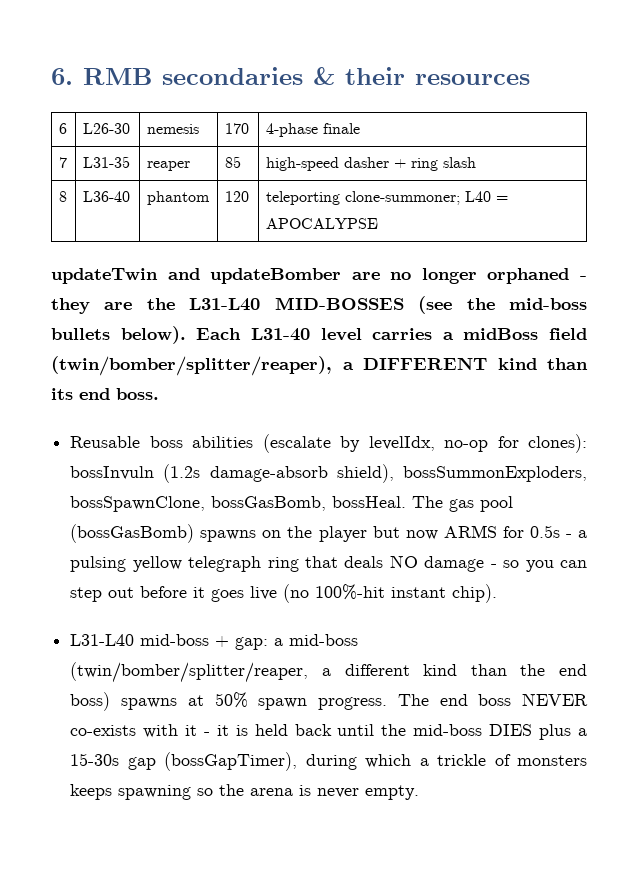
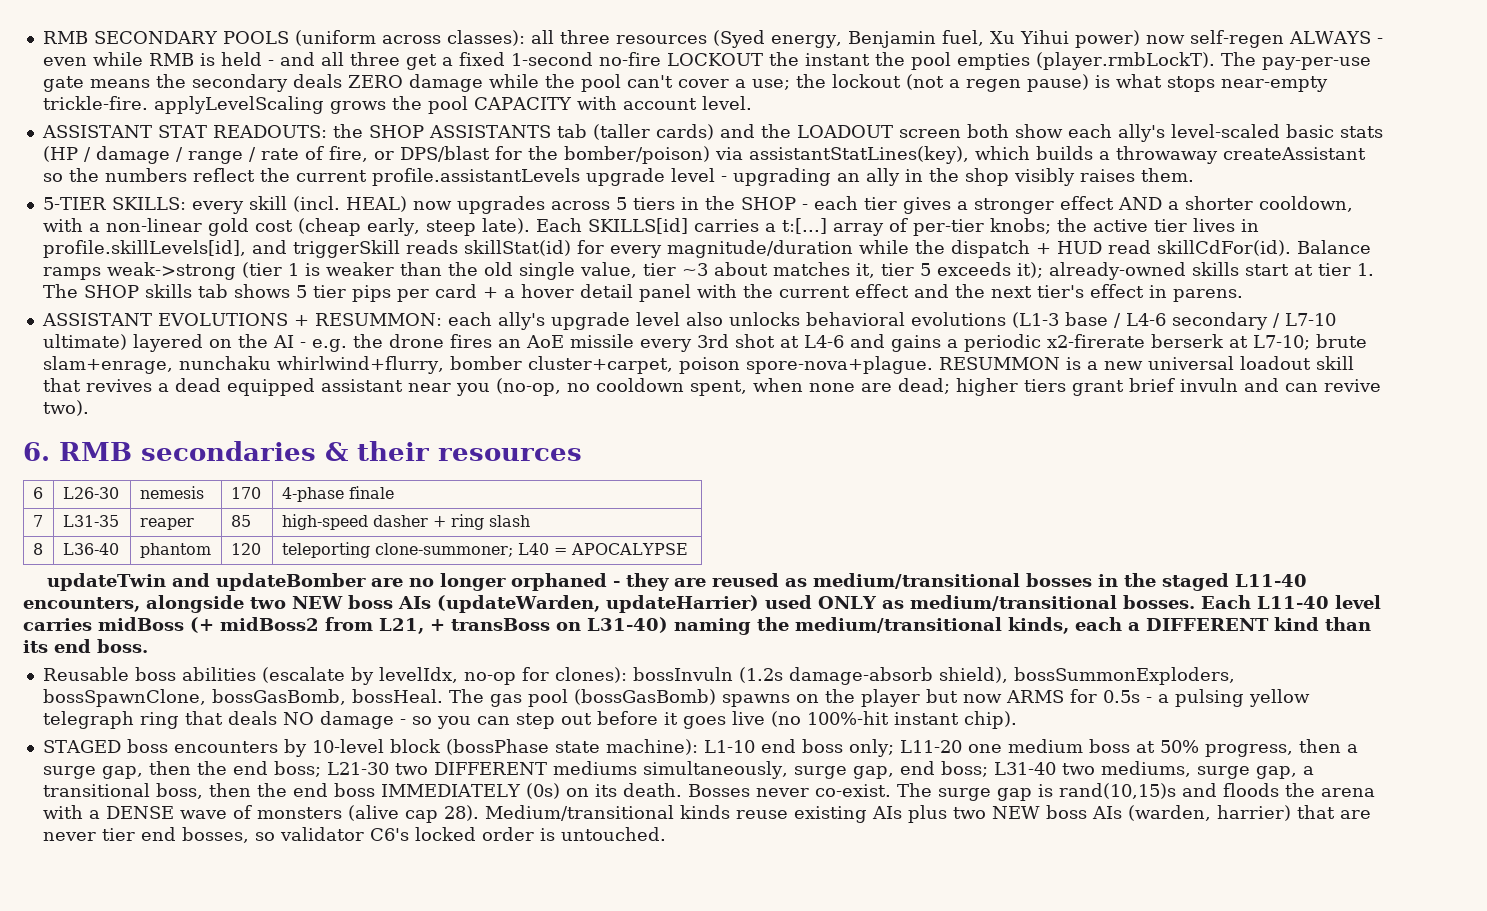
(51, 76) none -> [42,30,1383,48] [42,52,1371,70] [42,74,1328,92] [42,96,752,114] [41,124,1383,142] [42,146,1366,164] [42,168,1194,186] [42,196,1353,214] [42,218,1259,236] [42,240,1371,258] [42,262,1374,280] [42,284,1243,302] [41,312,1336,330] [42,334,1367,352] [42,356,1354,374] [42,378,1381,396] [42,400,89,416] RMB SECONDARY POOLS (uniform across classes): all three resources (Syed energy, Benjamin fuel, Xu Yihui power) now self-regen ALWAYS - even while RMB is held - and all three get a fixed 1-second no-fire LOCKOUT the instant the pool empties (player.rmbLockT). The pay-per-use gate means the secondary deals ZERO damage while the pool can't cover a use; the lockout (not a regen pause) is what stops near-empty trickle-fire. applyLevelScaling grows the pool CAPACITY with account level. // ASSISTANT STAT READOUTS: the SHOP ASSISTANTS tab (taller cards) and the LOADOUT screen both show each ally's level-scaled basic stats (HP / damage / range / rate of fire, or DPS/blast for the bomber/poison) via assistantStatLines(key), which builds a throwaway createAssistant so the numbers reflect the current profile.assistantLevels upgrade level - upgrading an ally in the shop visibly raises them. // 5-TIER SKILLS: every skill (incl. HEAL) now upgrades across 5 tiers in the SHOP - each tier gives a stronger effect AND a shorter cooldown, with a non-linear gold cost (cheap early, steep late). Each SKILLS[id] carries a t:[...] array of per-tier knobs; the active tier lives in profile.skillLevels[id], and triggerSkill reads skillStat(id) for every magnitude/duration while the dispatch + HUD read skillCdFor(id). Balance ramps weak->strong (tier 1 is weaker than the old single value, tier ~3 about matches it, tier 5 exceeds it); already-owned skills start at tier 1. The SHOP skills tab shows 5 tier pips per card + a hover detail panel with the current effect and the next tier's effect in parens. // ASSISTANT EVOLUTIONS + RESUMMON: each ally's upgrade level also unlocks behavioral evolutions (L1-3 base / L4-6 secondary / L7-10 ultimate) layered on the AI - e.g. the drone fires an AoE missile every 3rd shot at L4-6 and gains a periodic x2-firerate berserk at L7-10; brute slam+enrage, nunchaku whirlwind+flurry, bomber cluster+carpet, poison spore-nova+plague. RESUMMON is a new universal loadout skill that revives a dead equipped assistant near you (no-op, no cooldown spent, when none are dead; higher tiers grant brief invuln and can revive two). //
[146,296,587,314] [51,326,587,344] [51,356,332,376] the L31-L40 MID-BOSSES (see the mid-boss bullets below). Each L31-40 level carries a midBoss field (twin/bomber/splitter/reaper), -> [712,573,1308,591] [23,595,1381,613] [23,617,1122,635] reused as medium/transitional bosses in the staged L11-40 encounters, alongside two NEW boss AIs (updateWarden, updateHarrier) used ONLY as medium/transitional bosses. Each L11-40 level carries midBoss (+ midBoss2 from L21, + transBoss on L31-40) naming the medium/transitional kinds, each
[70,634,359,650] [70,662,587,683] [70,692,588,711] [70,724,587,740] [70,752,587,771] [70,784,420,800] L31-L40 mid-boss + gap: a mid-boss (twin/bomber/splitter/reaper, a different kind than the end boss) spawns at 50% spawn progress. The end boss NEVER co-exists with it - it is held back until the mid-boss DIES plus a 15-30s gap (bossGapTimer), during which a trickle of monsters keeps spawning so the arena is never empty. -> [42,739,1358,757] [42,761,1314,779] [42,783,1375,801] [42,805,1371,823] [42,827,666,843] STAGED boss encounters by 10-level block (bossPhase state machine): L1-10 end boss only; L11-20 one medium boss at 50% progress, then a surge gap, then the end boss; L21-30 two DIFFERENT mediums simultaneously, surge gap, end boss; L31-40 two mediums, surge gap, a transitional boss, then the end boss IMMEDIATELY (0s) on its death. Bosses never co-exist. The surge gap is rand(10,15)s and floods the arena with a DENSE wave of monsters (alive cap 28). Medium/transitional kinds reuse existing AIs plus two NEW boss AIs (warden, harrier) that are never tier end bosses, so validator C6's locked order is untouched.

